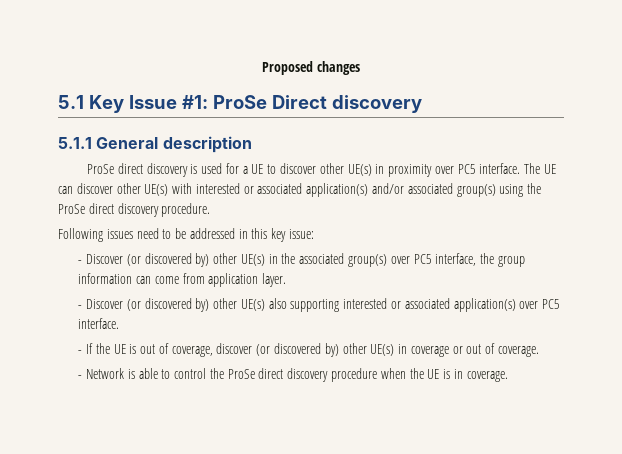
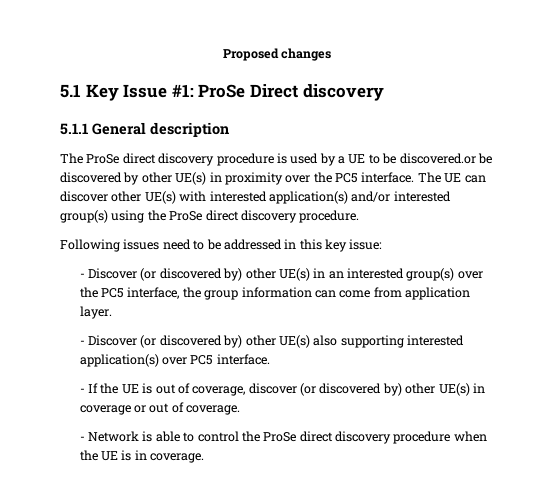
[86,163,188,177] ProSe direct discovery -> [60,153,274,166] The ProSe direct discovery procedure
[225,163,239,174] for -> [319,153,336,166] by
[279,163,316,174] discover -> [382,153,492,164] [60,172,140,185] be discovered.or be discovered by
(454, 170) none -> [313,172,332,183] the
[243,183,303,194] or associated -> (267, 196) none
[407,183,453,194] associated -> [393,191,451,202] interested
[281,253,345,264] the associated -> [328,268,405,279] an interested
(410, 260) none -> [79,287,98,298] the
[390,298,450,309] or associated -> (465, 340) none

